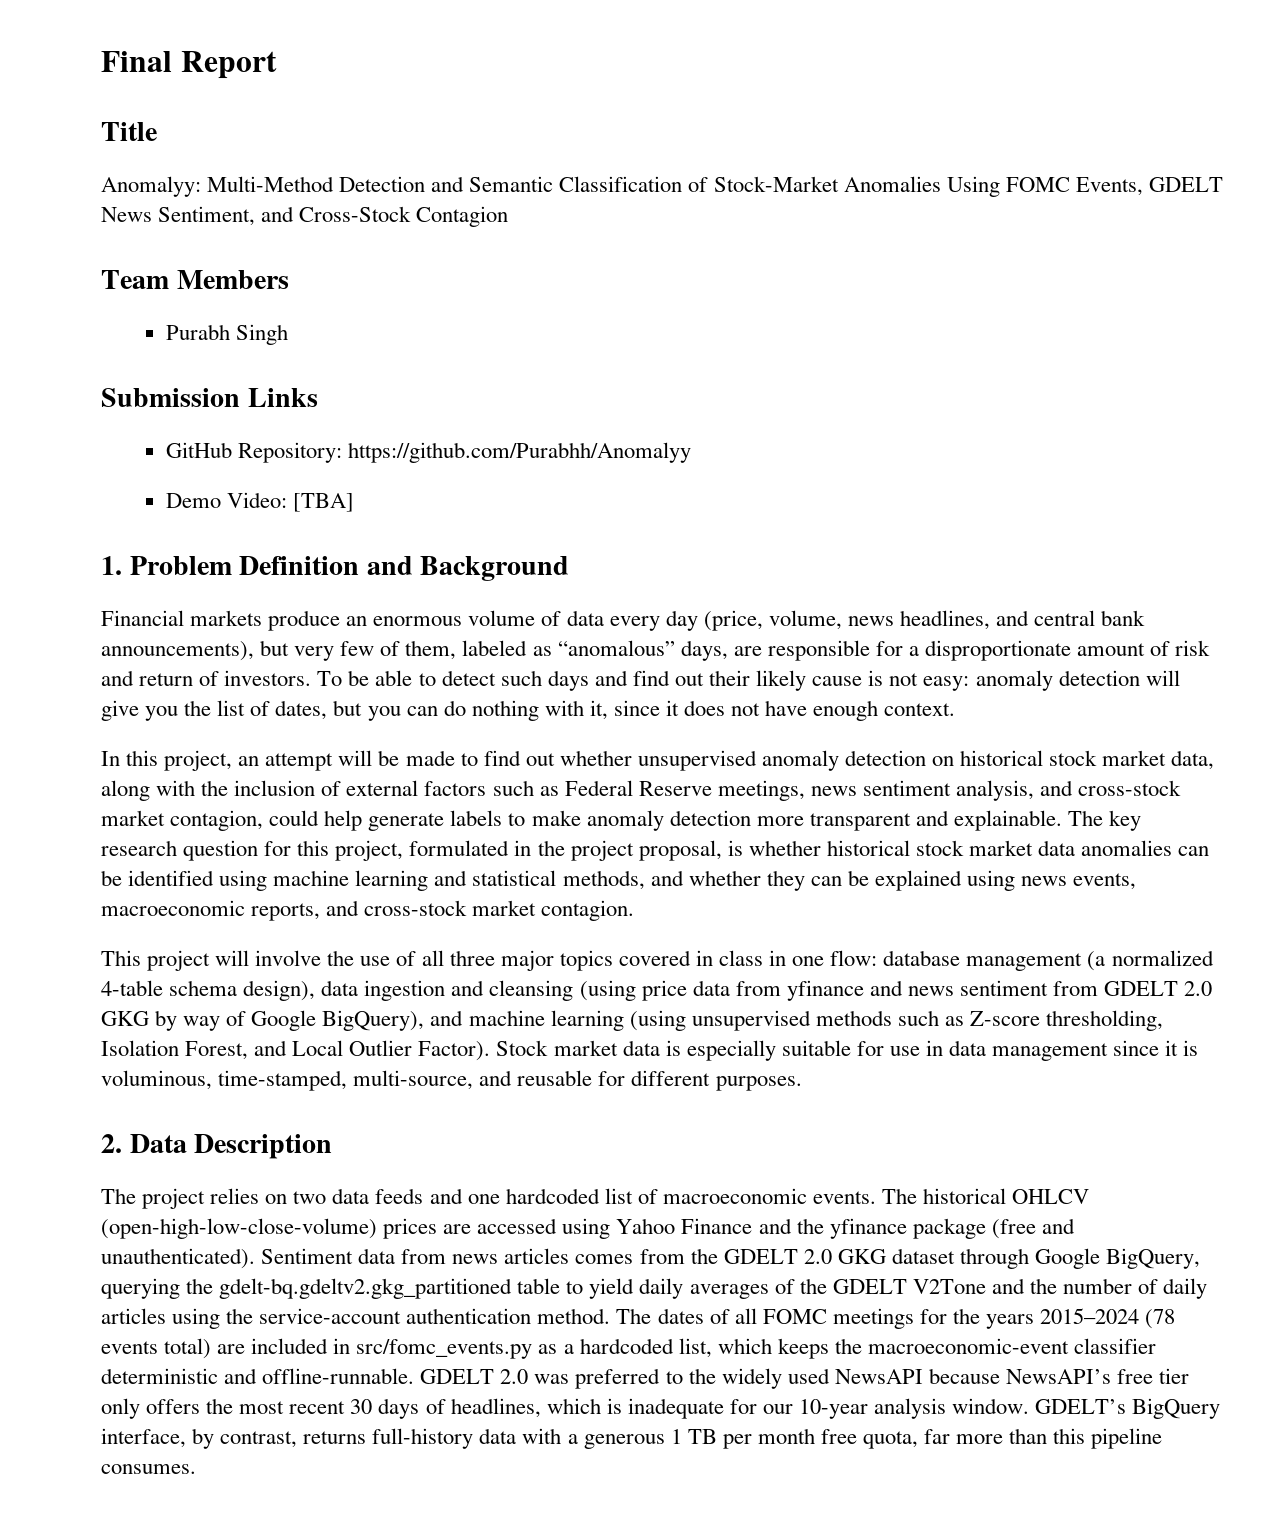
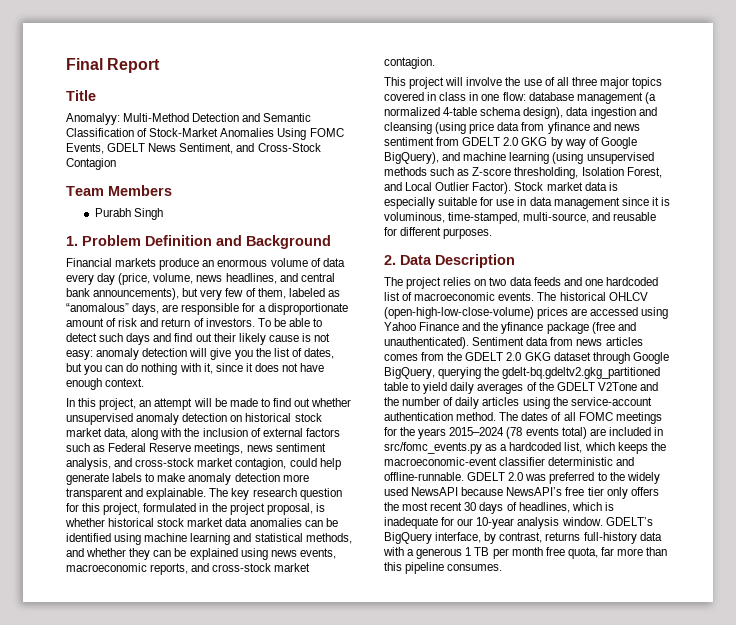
[101,388,318,407] [166,442,692,463] [166,492,355,512] // Submission Links // GitHub Repository: https://github.com/Purabhh/Anomalyy // Demo Video: [TBA] -> (163, 214) none

